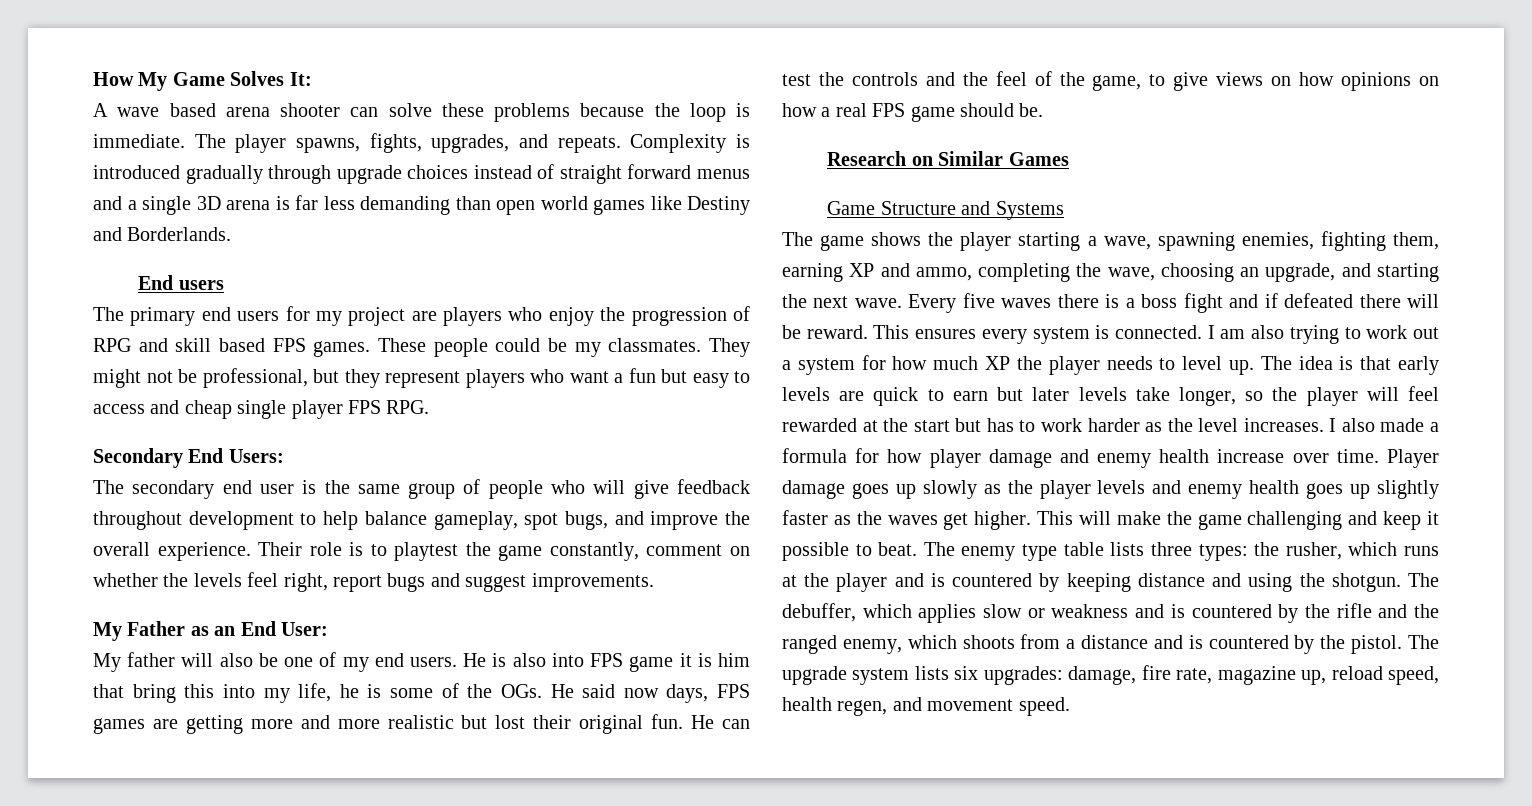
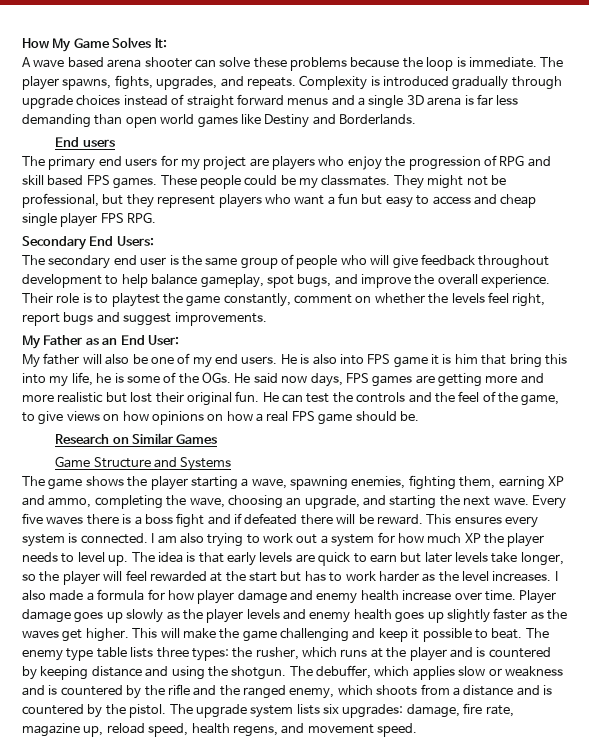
[837,700,888,716] regen, -> [232,725,278,737] regens,

